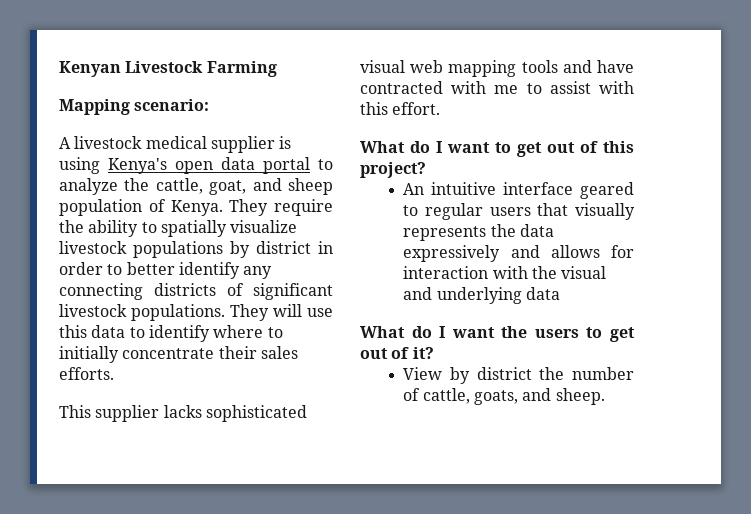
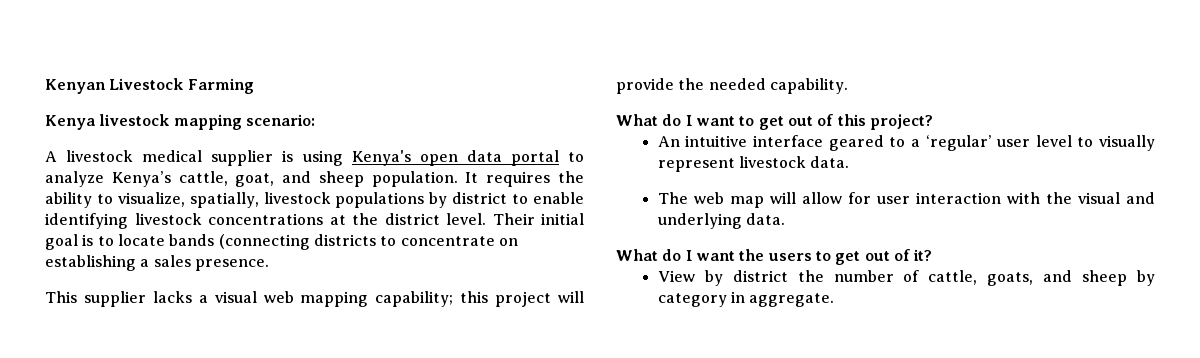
[59,99,130,115] Mapping -> [45,114,242,130] Kenya livestock mapping
[124,178,150,191] the -> [111,171,171,187] Kenya’s
[59,199,333,216] population of Kenya. They require -> [371,171,551,187] population. It requires
[160,220,298,237] spatially visualize -> [117,192,259,208] visualize, spatially,
[318,241,333,254] [59,262,273,279] [59,283,333,300] [59,304,333,321] [59,325,283,342] [59,346,298,363] [59,367,114,380] in order to better identify any connecting districts of significant livestock populations. They will use this data to identify where to initially concentrate their sales efforts. -> [512,192,585,204] [45,213,584,229] [45,234,518,250] [45,255,269,271] to enable identifying livestock concentrations at the district level. Their initial goal is to locate bands (connecting districts to concentrate on establishing a sales presence.
[205,405,307,422] sophisticated -> [198,295,208,303] a
[521,60,634,73] [360,81,634,94] [360,102,441,115] tools and have contracted with me to assist with this effort. -> [375,291,585,307] [616,78,848,94] capability; this project will provide the needed capability.
[425,203,635,220] [403,224,555,241] [403,245,634,262] regular users that visually represents the data expressively and allows for -> [910,135,1155,151] [657,156,850,172] [657,192,910,208] a ‘regular’ user level to visually represent livestock data. // The web map will allow for user
[526,287,561,300] data -> [746,213,786,225] data.
[555,388,605,405] sheep. -> [1082,270,1155,286] [657,291,835,307] sheep by category in aggregate.

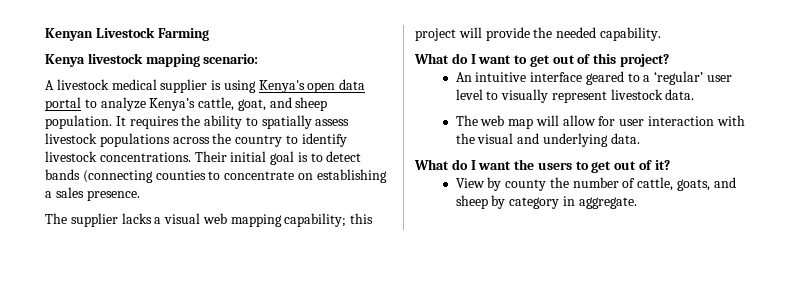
[117,192,585,208] [45,213,486,229] visualize, spatially, livestock populations by district to enable identifying livestock concentrations at the district level. -> [261,115,350,129] [45,133,347,147] [45,151,191,162] spatially assess livestock populations across the country to identify livestock concentrations.
[117,234,165,246] locate -> [326,151,362,162] detect
[313,234,376,246] districts -> [155,170,206,180] counties
[45,291,77,303] This -> [45,213,67,224] The
[732,270,788,282] district -> [505,179,547,191] county

